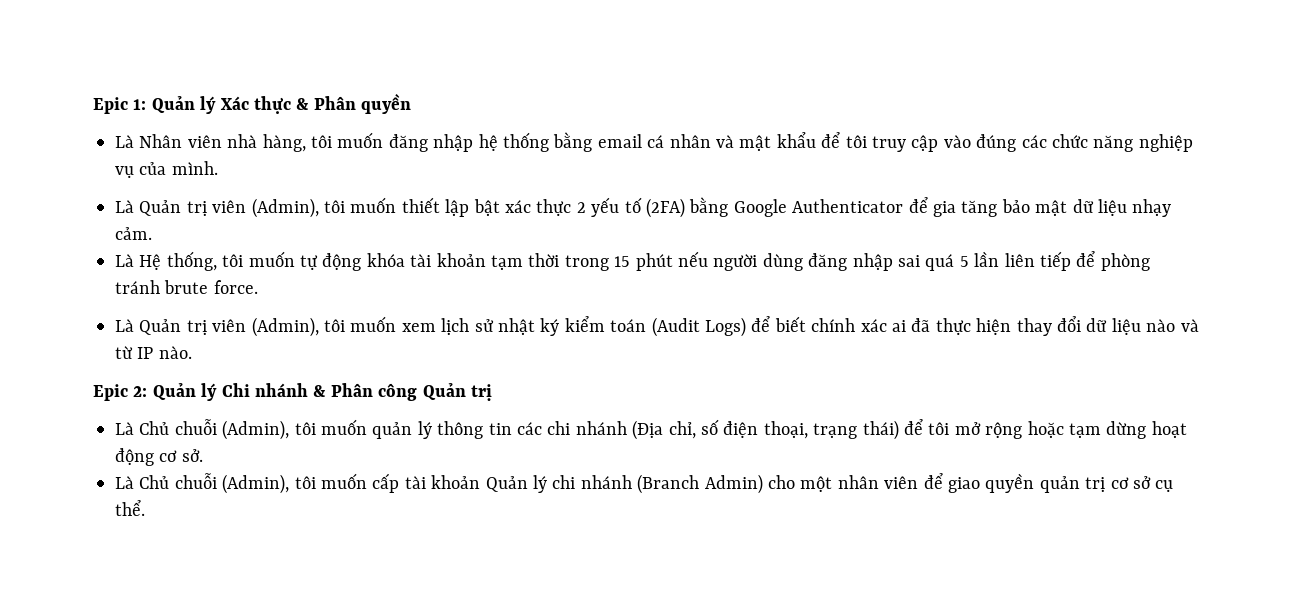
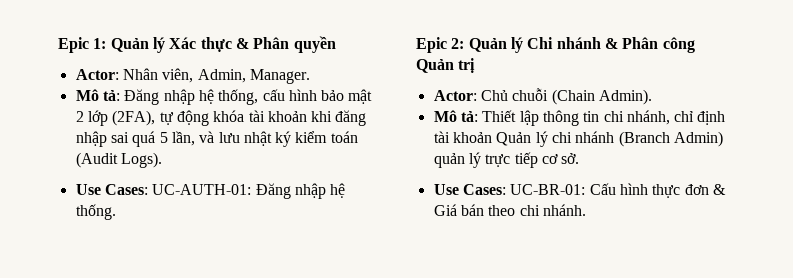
[115,132,1193,152] [115,161,218,178] [115,197,1172,218] [115,227,152,240] [115,251,295,271] Là Nhân viên nhà hàng, tôi muốn đăng nhập hệ thống bằng email cá nhân và mật khẩu để tôi truy cập vào đúng các chức năng nghiệp vụ của mình. // Là Quản trị viên (Admin), tôi muốn thiết lập bật xác thực 2 yếu tố (2FA) bằng Google Authenticator để gia tăng bảo mật dữ liệu nhạy cảm. // Là Hệ thống, tôi muốn -> [75,68,310,84] [75,89,373,105] [75,110,156,126] Actor: Nhân viên, Admin, Manager. // Mô tả: Đăng nhập hệ thống, cấu hình bảo mật 2 lớp (2FA),
[490,251,803,271] tạm thời trong 15 phút nếu người dùng -> [311,111,333,122] khi
[974,251,1150,271] [115,280,258,294] [115,316,494,337] lần liên tiếp để phòng tránh brute force. // Là Quản trị viên (Admin), tôi muốn xem lịch sử -> [171,131,240,146] lần, và lưu
[704,316,1199,337] [115,346,192,359] Logs) để biết chính xác ai đã thực hiện thay đổi dữ liệu nào và từ IP nào. -> [120,152,162,168] [75,183,346,199] [75,204,116,220] Logs). // Use Cases: UC-AUTH-01: Đăng nhập hệ thống.
[115,419,1187,440] [115,448,203,466] [115,473,400,494] Là Chủ chuỗi (Admin), tôi muốn quản lý thông tin các chi nhánh (Địa chỉ, số điện thoại, trạng thái) để tôi mở rộng hoặc tạm dừng hoạt động cơ sở. // Là Chủ chuỗi (Admin), tôi muốn cấp -> [433,88,652,105] [433,110,726,126] Actor: Chủ chuỗi (Chain Admin). // Mô tả: Thiết lập thông tin chi nhánh, chỉ định
[767,473,1174,493] [115,500,145,516] cho một nhân viên để giao quyền quản trị cơ sở cụ thể. -> [433,152,580,168] [433,183,726,198] [433,204,586,216] quản lý trực tiếp cơ sở. // Use Cases: UC-BR-01: Cấu hình thực đơn & Giá bán theo chi nhánh.

